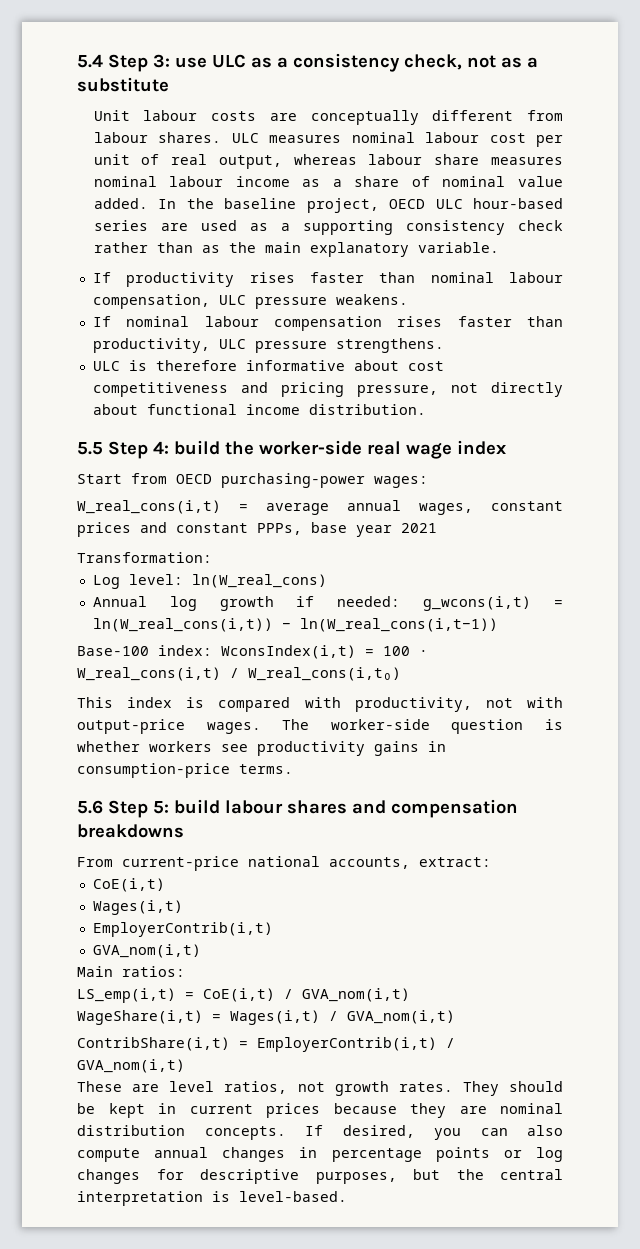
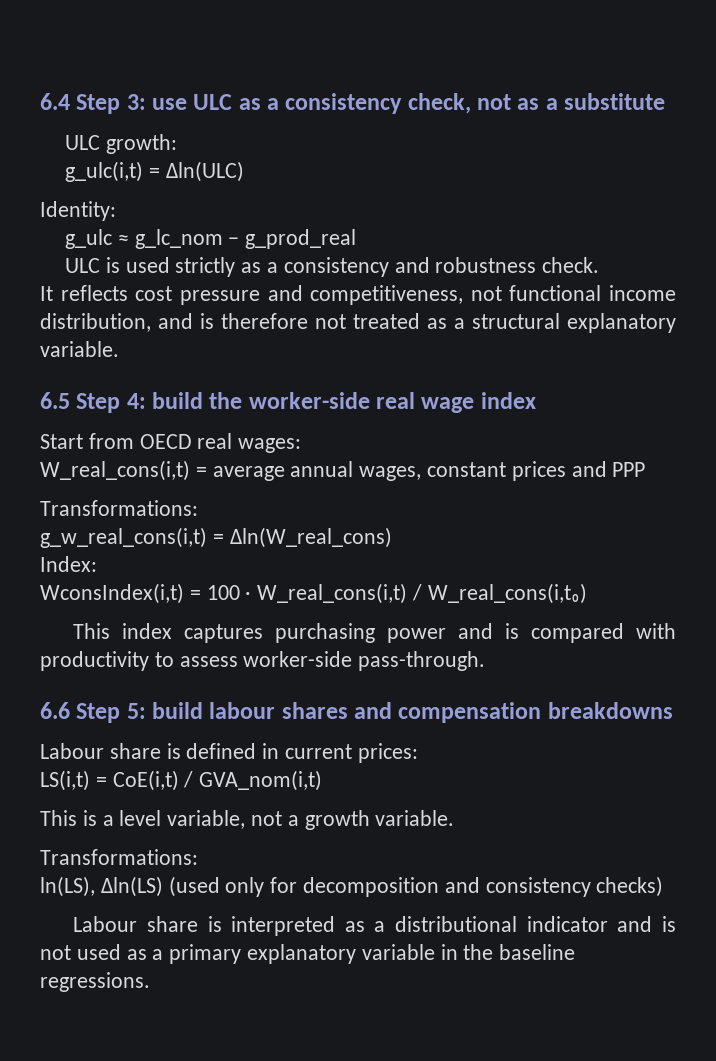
[77,54,103,68] 5.4 -> [40,93,70,110] 6.4
[93,110,563,125] [93,132,563,147] [93,154,563,169] [93,176,563,187] [93,198,563,213] [93,220,563,235] [93,242,499,257] [92,272,564,287] [92,294,408,309] [92,316,564,331] [92,338,444,353] [92,360,444,371] [92,382,563,397] [92,404,426,415] [77,442,103,455] Unit labour costs are conceptually different from labour shares. ULC measures nominal labour cost per unit of real output, whereas labour share measures nominal labour income as a share of nominal value added. In the baseline project, OECD ULC hour-based series are used as a supporting consistency check rather than as the main explanatory variable. // If productivity rises faster than nominal labour compensation, ULC pressure weakens. // If nominal labour compensation rises faster than productivity, ULC pressure strengthens. // ULC is therefore informative about cost competitiveness and pricing pressure, not directly about functional income distribution. // 5.5 -> [64,134,177,154] [64,161,244,182] [40,201,116,221] [64,229,357,249] [64,257,600,277] [40,285,676,305] [40,313,676,333] [40,341,119,357] [40,392,70,409] ULC growth: // g_ulc(i,t) = Δln(ULC) // Identity: // g_ulc ≈ g_lc_nom − g_prod_real // ULC is used strictly as a consistency and robustness check. // It reflects cost pressure and competitiveness, not functional income distribution, and is therefore not treated as a structural explanatory variable. // 6.5
[221,473,365,488] purchasing-power -> [197,433,233,449] real
[176,522,437,537] [77,552,212,563] [92,574,327,589] [92,596,563,611] [92,618,498,632] [77,645,212,656] constant PPPs, base year 2021 // Transformation: // Log level: ln(W_real_cons) // Annual log growth if needed: g_wcons(i,t) = ln(W_real_cons(i,t)) − ln(W_real_cons(i,t−1)) // Base-100 index: -> [612,462,646,477] [40,500,198,516] [40,527,392,548] [40,556,97,572] PPP // Transformations: // g_w_real_cons(i,t) = Δln(W_real_cons) // Index: //
[186,697,563,712] [77,719,563,734] [77,741,446,756] [77,763,293,778] [77,800,103,814] is compared with productivity, not with output-price wages. The worker-side question is whether workers see productivity gains in consumption-price terms. // 5.6 -> [184,623,676,643] [40,651,486,671] [40,702,70,719] captures purchasing power and is compared with productivity to assess worker-side pass-through. // 6.6
[77,856,491,871] [92,878,165,892] [92,900,183,915] [92,922,273,937] [92,944,201,958] [77,966,185,977] [77,988,410,1003] [77,1010,455,1025] [77,1037,455,1052] [77,1059,185,1073] [77,1081,563,1096] [77,1103,563,1118] [77,1125,563,1140] [77,1147,563,1162] [77,1169,563,1184] [77,1191,347,1206] From current-price national accounts, extract: // CoE(i,t) // Wages(i,t) // EmployerContrib(i,t) // GVA_nom(i,t) // Main ratios: // LS_emp(i,t) = CoE(i,t) / GVA_nom(i,t) // WageShare(i,t) = Wages(i,t) / GVA_nom(i,t) // ContribShare(i,t) = EmployerContrib(i,t) / GVA_nom(i,t) // These are level ratios, not growth rates. They should be kept in current prices because they are nominal distribution concepts. If desired, you can also compute annual changes in percentage points or log changes for descriptive purposes, but the central interpretation is level-based. -> [40,743,418,763] [40,770,323,791] [40,810,455,830] [40,849,198,865] [40,876,664,897] [73,916,676,936] [40,944,576,964] [40,972,150,992] Labour share is defined in current prices: // LS(i,t) = CoE(i,t) / GVA_nom(i,t) // This is a level variable, not a growth variable. // Transformations: // ln(LS), Δln(LS) (used only for decomposition and consistency checks) // Labour share is interpreted as a distributional indicator and is not used as a primary explanatory variable in the baseline regressions.

